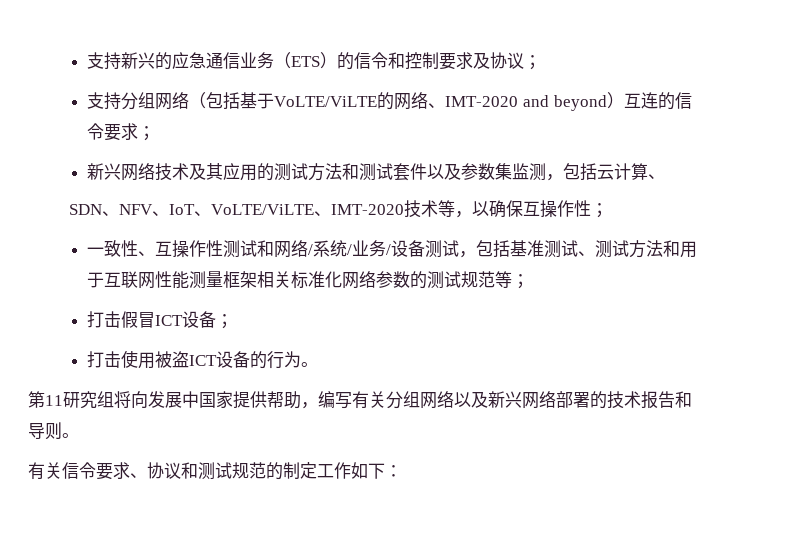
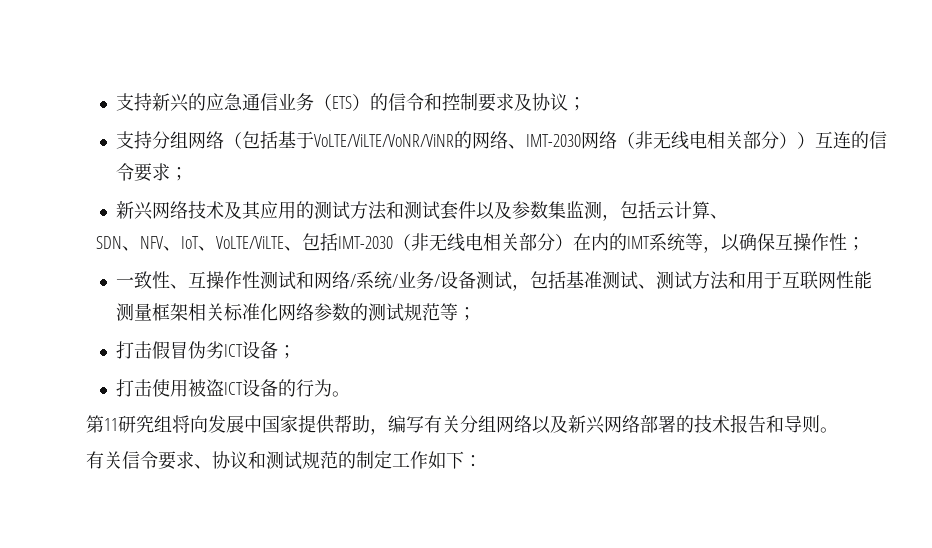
[274,96,378,107] VoLTE/ViLTE -> [313,134,454,147] VoLTE/ViLTE/VoNR/ViNR
[445,95,607,111] IMT-2020 and beyond -> [525,131,797,150] IMT-2030网络（非无线电相关部分）
[330,200,438,218] IMT-2020技术 -> [302,233,685,252] 包括IMT-2030（非无线电相关部分）在内的IMT系统
(156, 320) none -> [187,341,224,359] 伪劣

